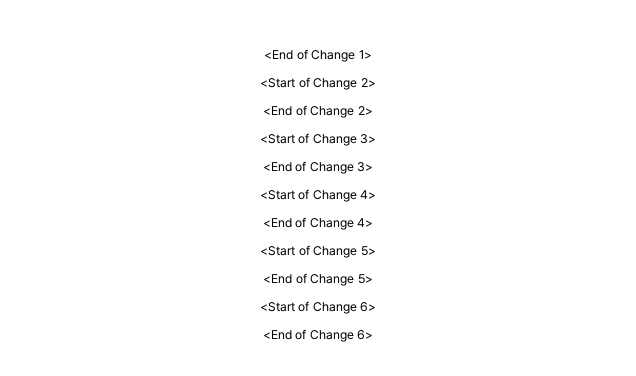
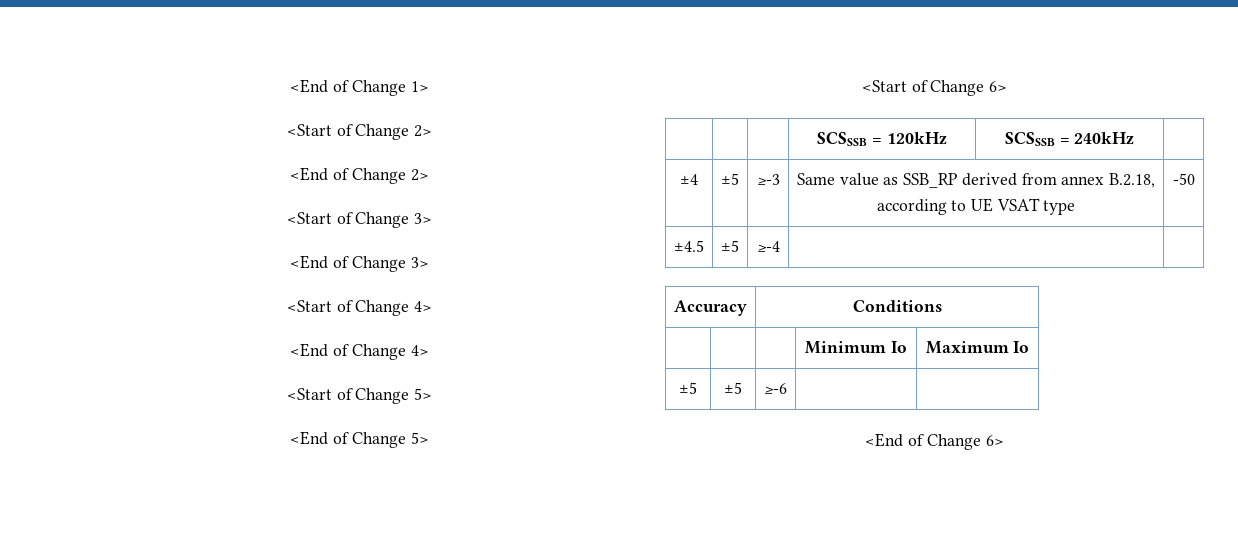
(377, 307) none -> [817,132,947,146] [1004,132,1135,146] [680,174,698,185] [721,173,739,185] [756,174,780,185] [796,173,1156,188] [876,198,1076,215] [1172,173,1195,185] [674,240,704,252] [721,240,739,252] [756,241,780,252] [674,300,747,316] [852,300,942,312] [805,341,907,354] [925,341,1030,354] [679,382,697,394] [724,382,742,394] [764,383,787,394] // | | | SCSSSB = 120kHz | SCSSSB = 240kHz | // ±4 | ±5 | ≥-3 | Same value as SSB_RP derived from annex B.2.18, according to UE VSAT type | -50 // ±4.5 | ±5 | ≥-4 | | // Accuracy | Conditions // | | | Minimum Io | Maximum Io // ±5 | ±5 | ≥-6 | |

